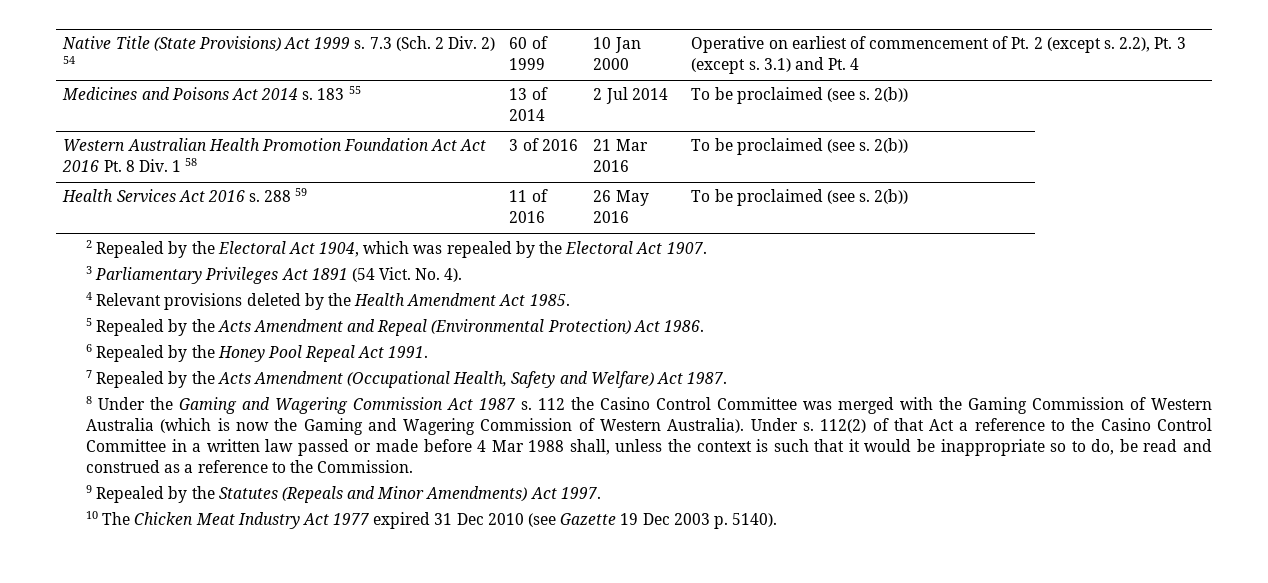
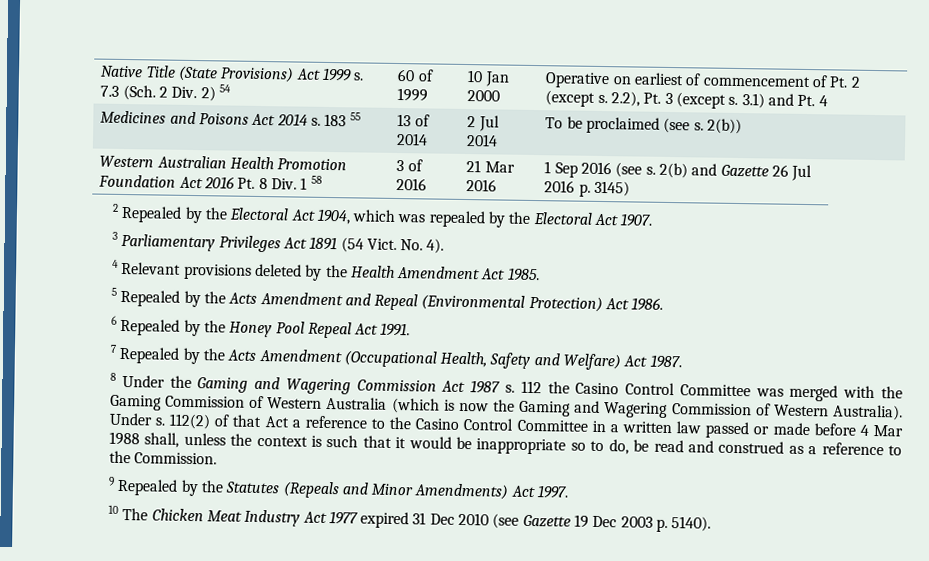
[460,139,487,151] Act -> (203, 182) none
[691,138,909,155] [62,188,308,203] [509,189,548,202] [509,211,546,223] [593,190,649,206] [593,211,630,223] [691,189,909,206] To be proclaimed (see s. 2(b)) // Health Services Act 2016 s. 288 59 | 11 of 2016 | 26 May 2016 | To be proclaimed (see s. 2(b)) -> [544,161,813,182] [544,180,630,197] 1 Sep 2016 (see s. 2(b) and Gazette 26 Jul 2016 p. 3145)

